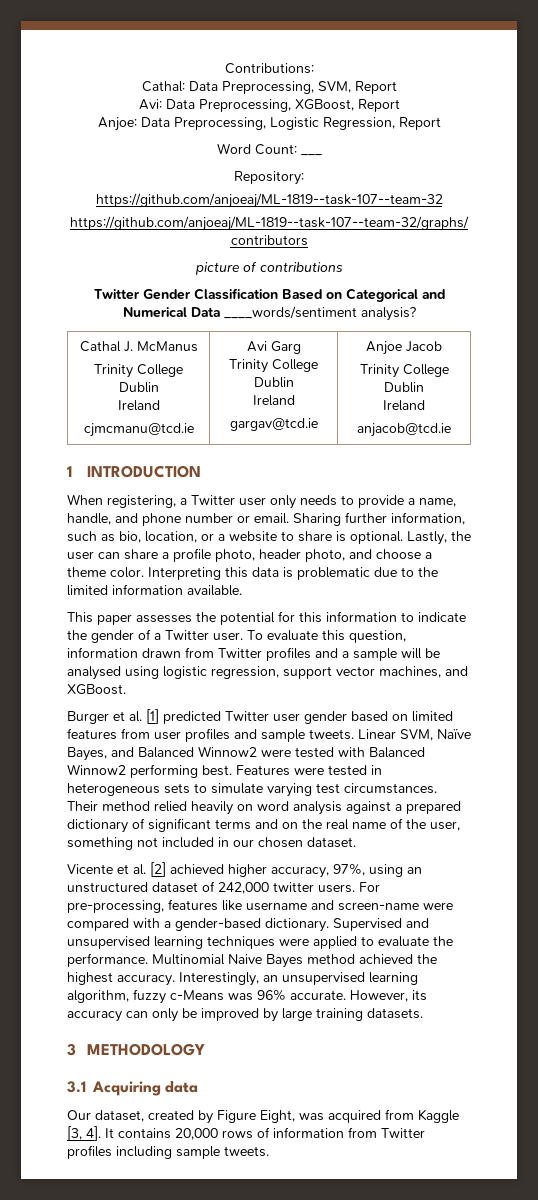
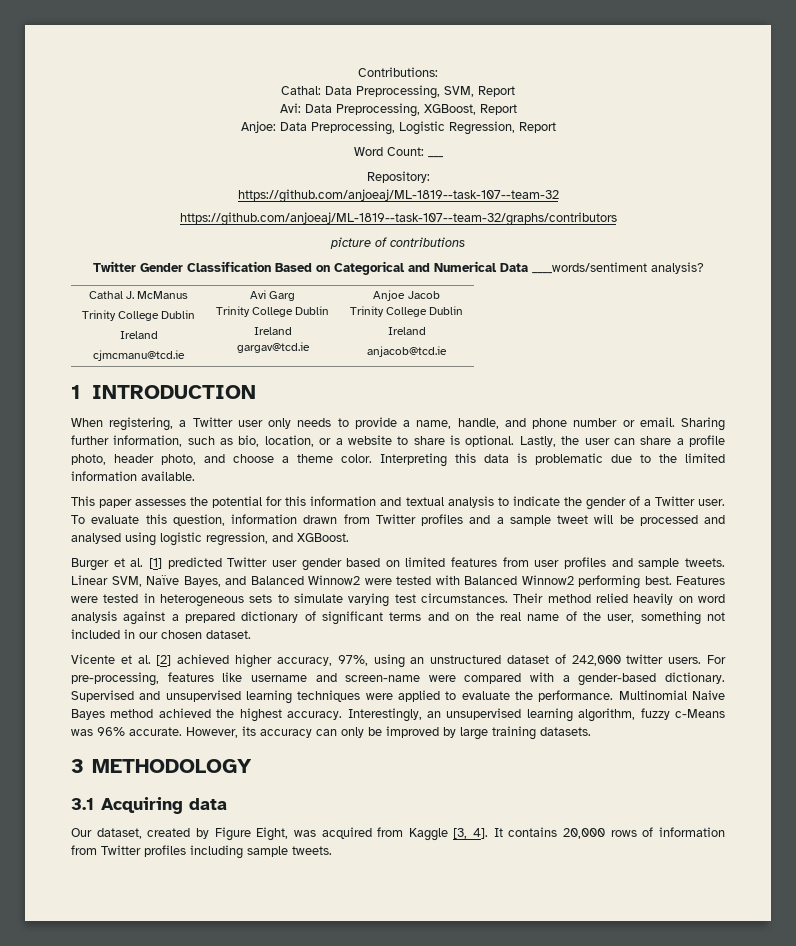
(397, 616) none -> [380,496,494,508] and textual analysis
(397, 654) none -> [557,515,588,524] tweet
(440, 653) none -> [639,515,725,526] processed and
[283,666,441,679] support vector machines, -> (268, 539) none

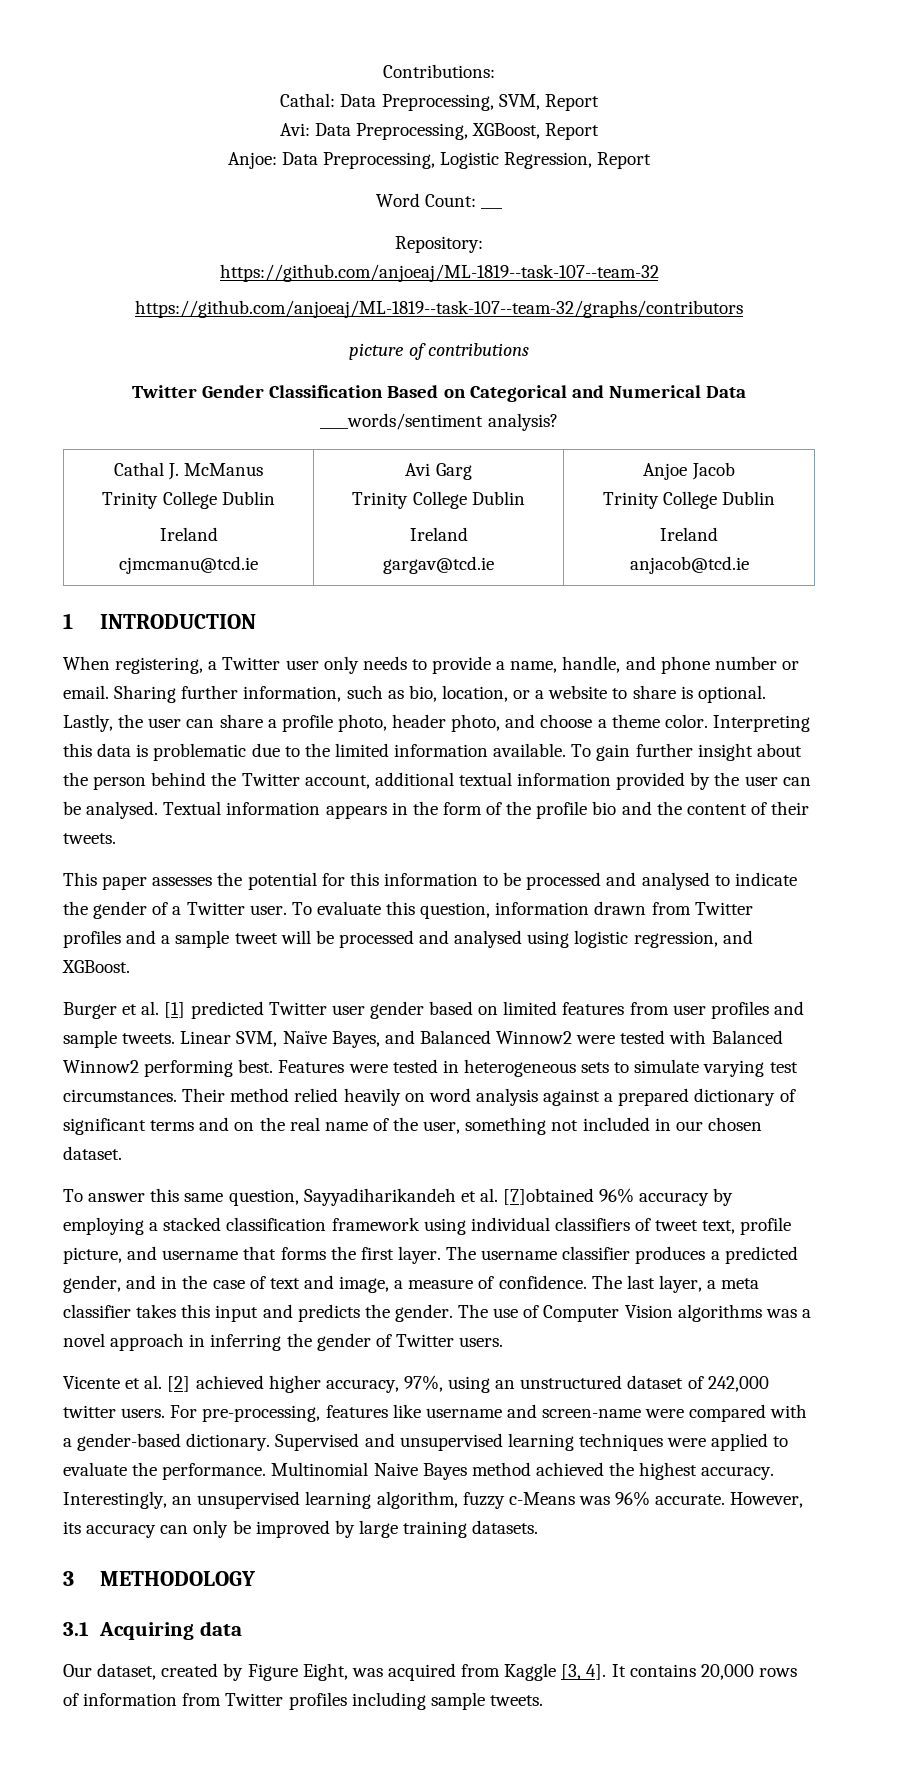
(195, 476) none -> [571,743,802,761] [63,772,811,790] [63,801,810,819] [63,833,116,844] To gain further insight about the person behind the Twitter account, additional textual information provided by the user can be analysed. Textual information appears in the form of the profile bio and the content of their tweets.
[380,496,494,508] and textual analysis -> [483,872,710,890] to be processed and analysed
(251, 634) none -> [63,1188,734,1206] [63,1217,792,1235] [63,1246,798,1264] [63,1275,760,1293] [63,1304,811,1322] [63,1333,504,1351] // To answer this same question, Sayyadiharikandeh et al. [7]obtained 96% accuracy by employing a stacked classification framework using individual classifiers of tweet text, profile picture, and username that forms the first layer. The username classifier produces a predicted gender, and in the case of text and image, a measure of confidence. The last layer, a meta classifier takes this input and predicts the gender. The use of Computer Vision algorithms was a novel approach in inferring the gender of Twitter users.

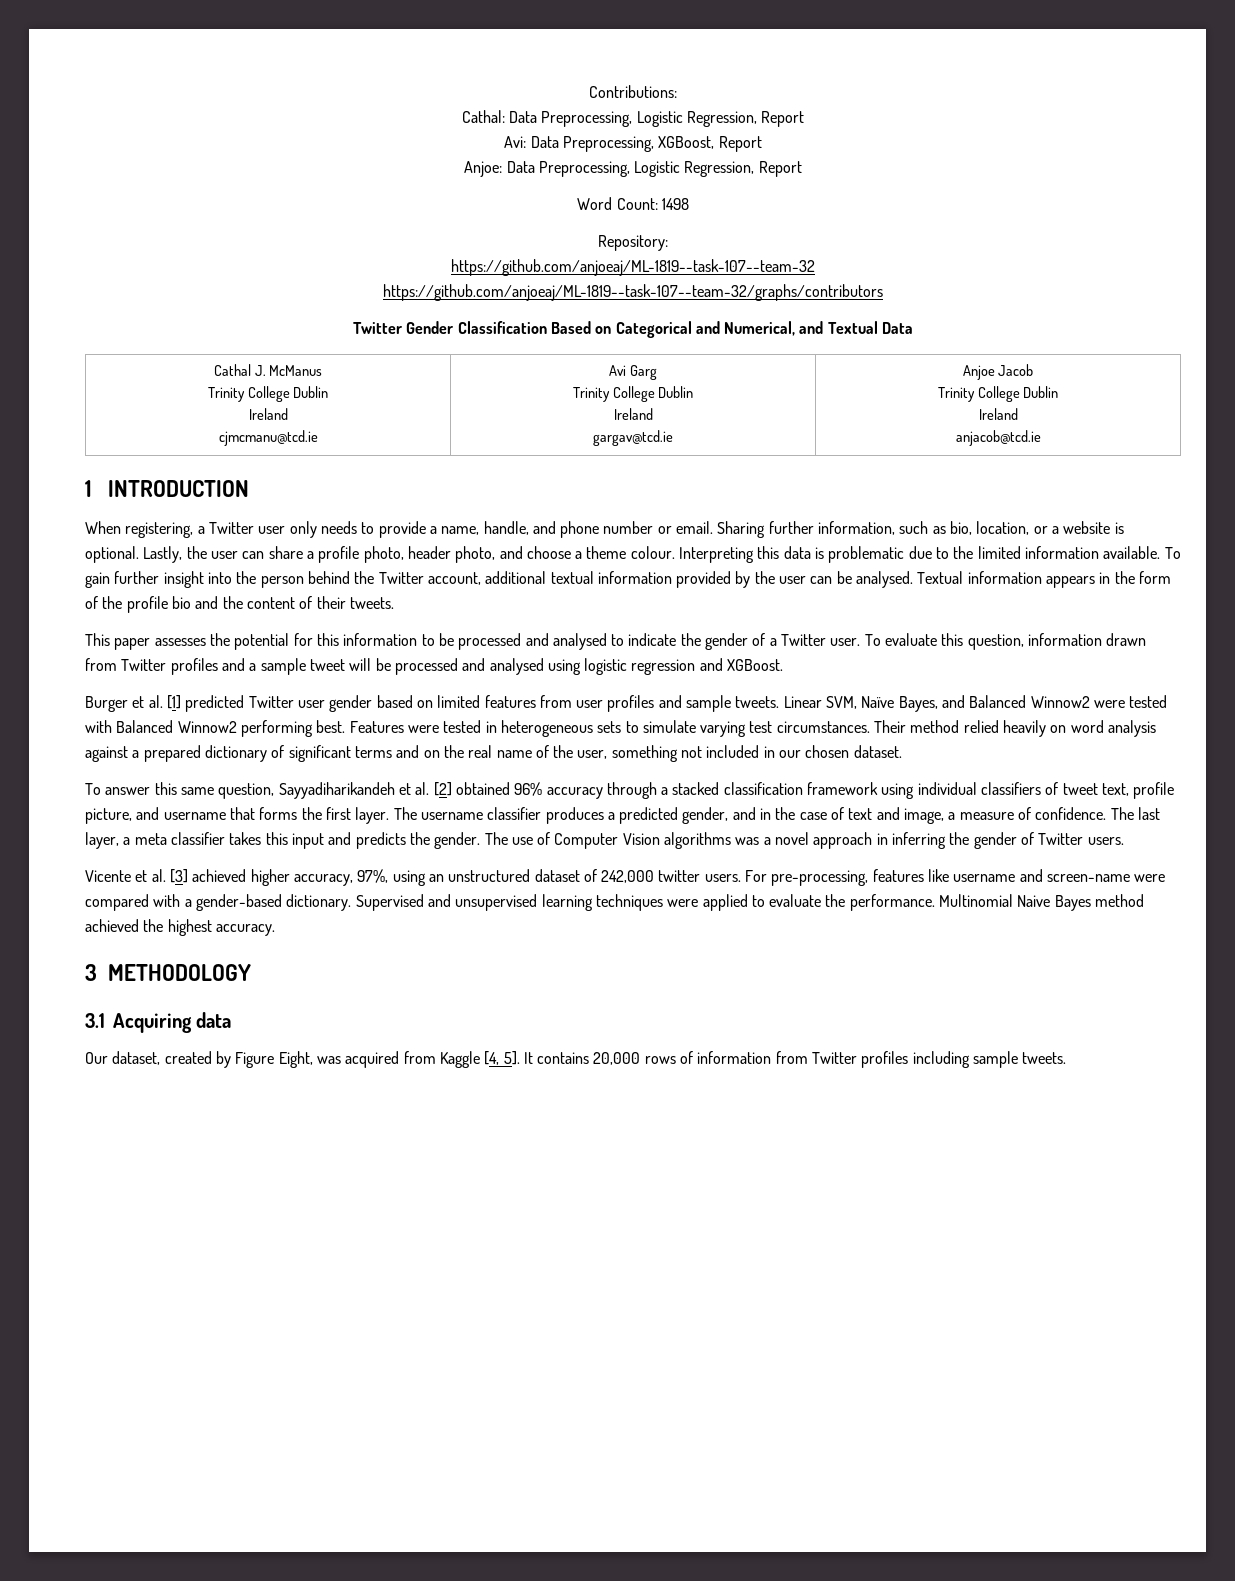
[498,94,540,110] SVM, -> [636,111,757,127] Logistic Regression,
[481,207,504,209] ___ -> [661,198,689,210] 1498
[349,343,529,360] // picture of contributions -> (884, 292) none
[608,385,747,398] [320,413,558,431] Numerical Data ____words/sentiment analysis? -> [724,321,914,336] Numerical, and Textual Data
[612,685,676,699] to share -> (1111, 527) none
[664,714,708,728] color. -> [630,546,675,559] colour.
[756,743,802,757] about -> [207,572,232,584] into
[633,931,718,948] regression, -> [631,659,696,675] regression
[503,1188,734,1206] [63,1217,144,1235] [7]obtained 96% accuracy by employing -> [433,782,657,799] [2] obtained 96% accuracy through
[167,1376,191,1392] [2] -> [169,869,188,883] [3]
[63,1491,804,1509] [63,1520,539,1538] Interestingly, an unsupervised learning algorithm, fuzzy c-Means was 96% accurate. However, its accuracy can only be improved by large training datasets. -> (275, 930) none
[561,1664,607,1680] [3, 4]. -> [484,1051,520,1065] [4, 5].

